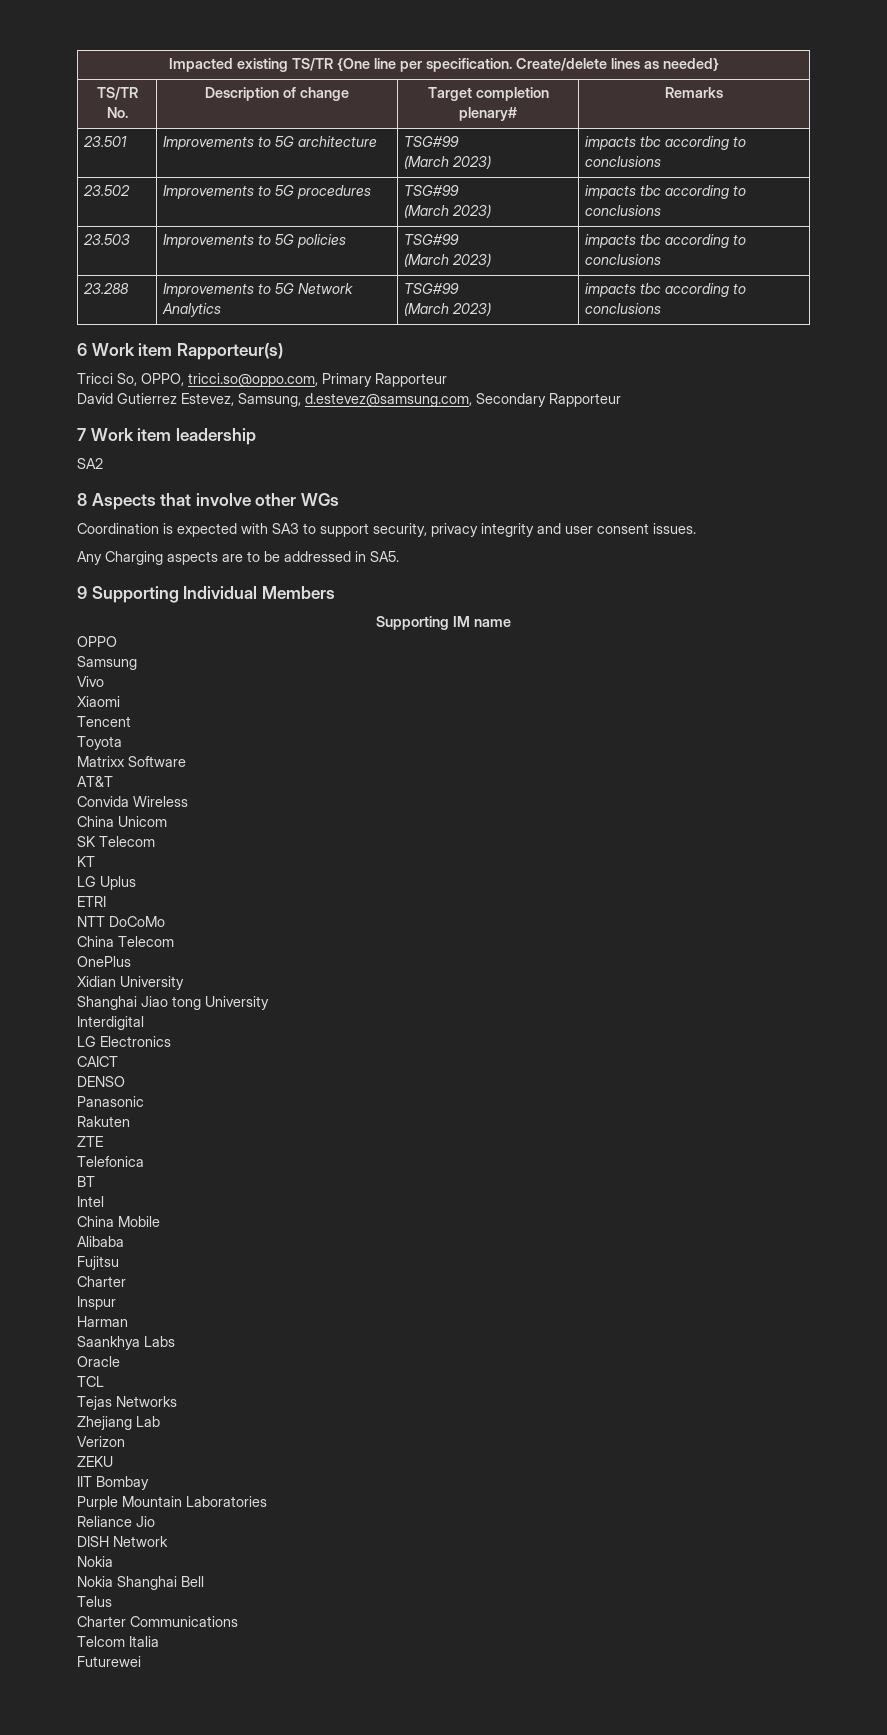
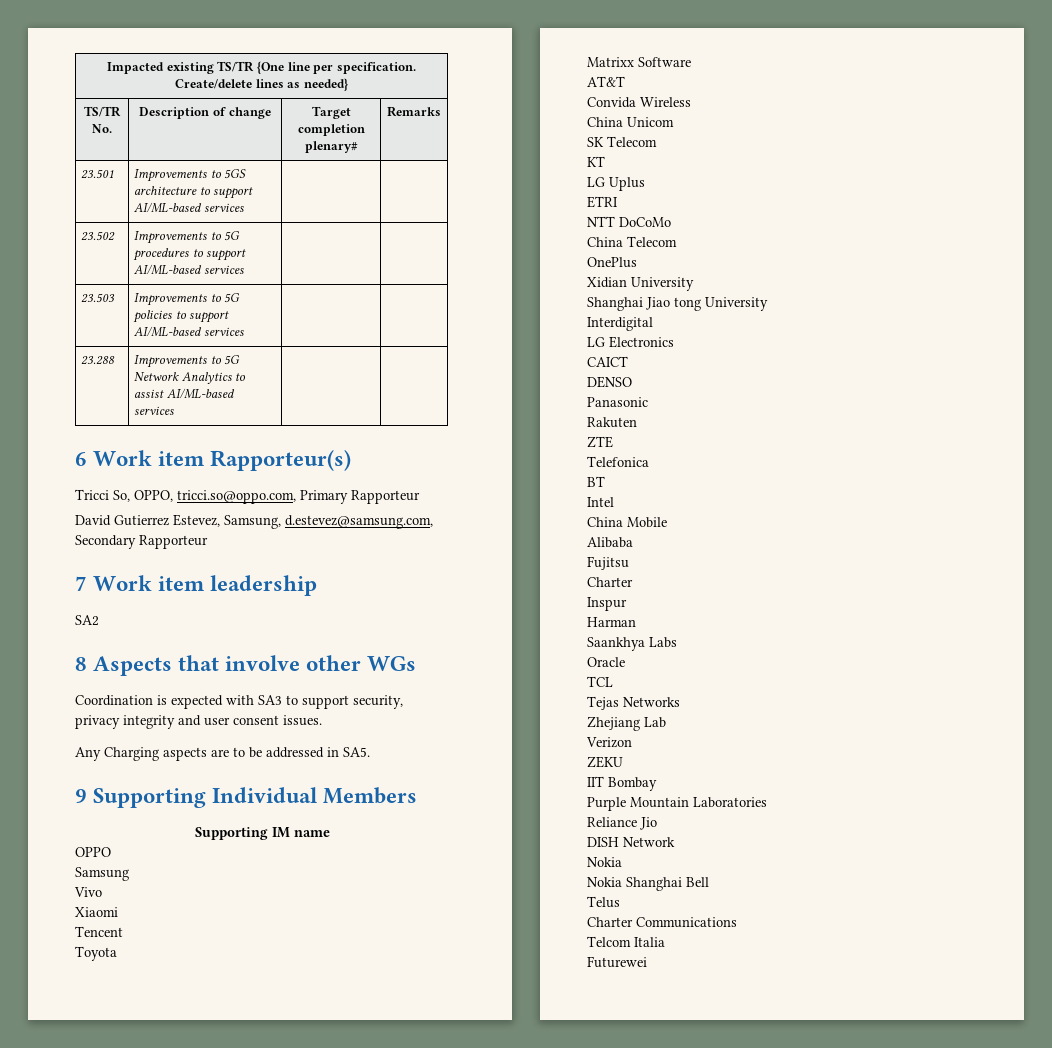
[275,136,295,147] 5G -> [224,169,247,179] 5GS
[404,136,460,147] [404,155,492,169] [585,136,747,150] [585,156,662,167] | TSG#99 // (March 2023) | impacts tbc according to conclusions -> [199,187,254,199] [134,202,244,213] to support AI/ML-based services | |
[404,185,460,196] [404,204,492,218] [585,185,747,199] [585,205,662,216] | TSG#99 // (March 2023) | impacts tbc according to conclusions -> [192,249,247,261] [134,264,244,275] to support AI/ML-based services | |
[404,234,460,245] [404,253,492,267] [585,234,747,248] [585,254,662,265] | TSG#99 // (March 2023) | impacts tbc according to conclusions -> [175,311,230,323] [134,326,244,337] to support AI/ML-based services | |
[404,283,460,294] [404,302,492,316] [585,283,747,297] [585,303,662,314] | TSG#99 // (March 2023) | impacts tbc according to conclusions -> [235,373,247,381] [134,388,235,399] [134,406,175,415] to assist AI/ML-based services | |

